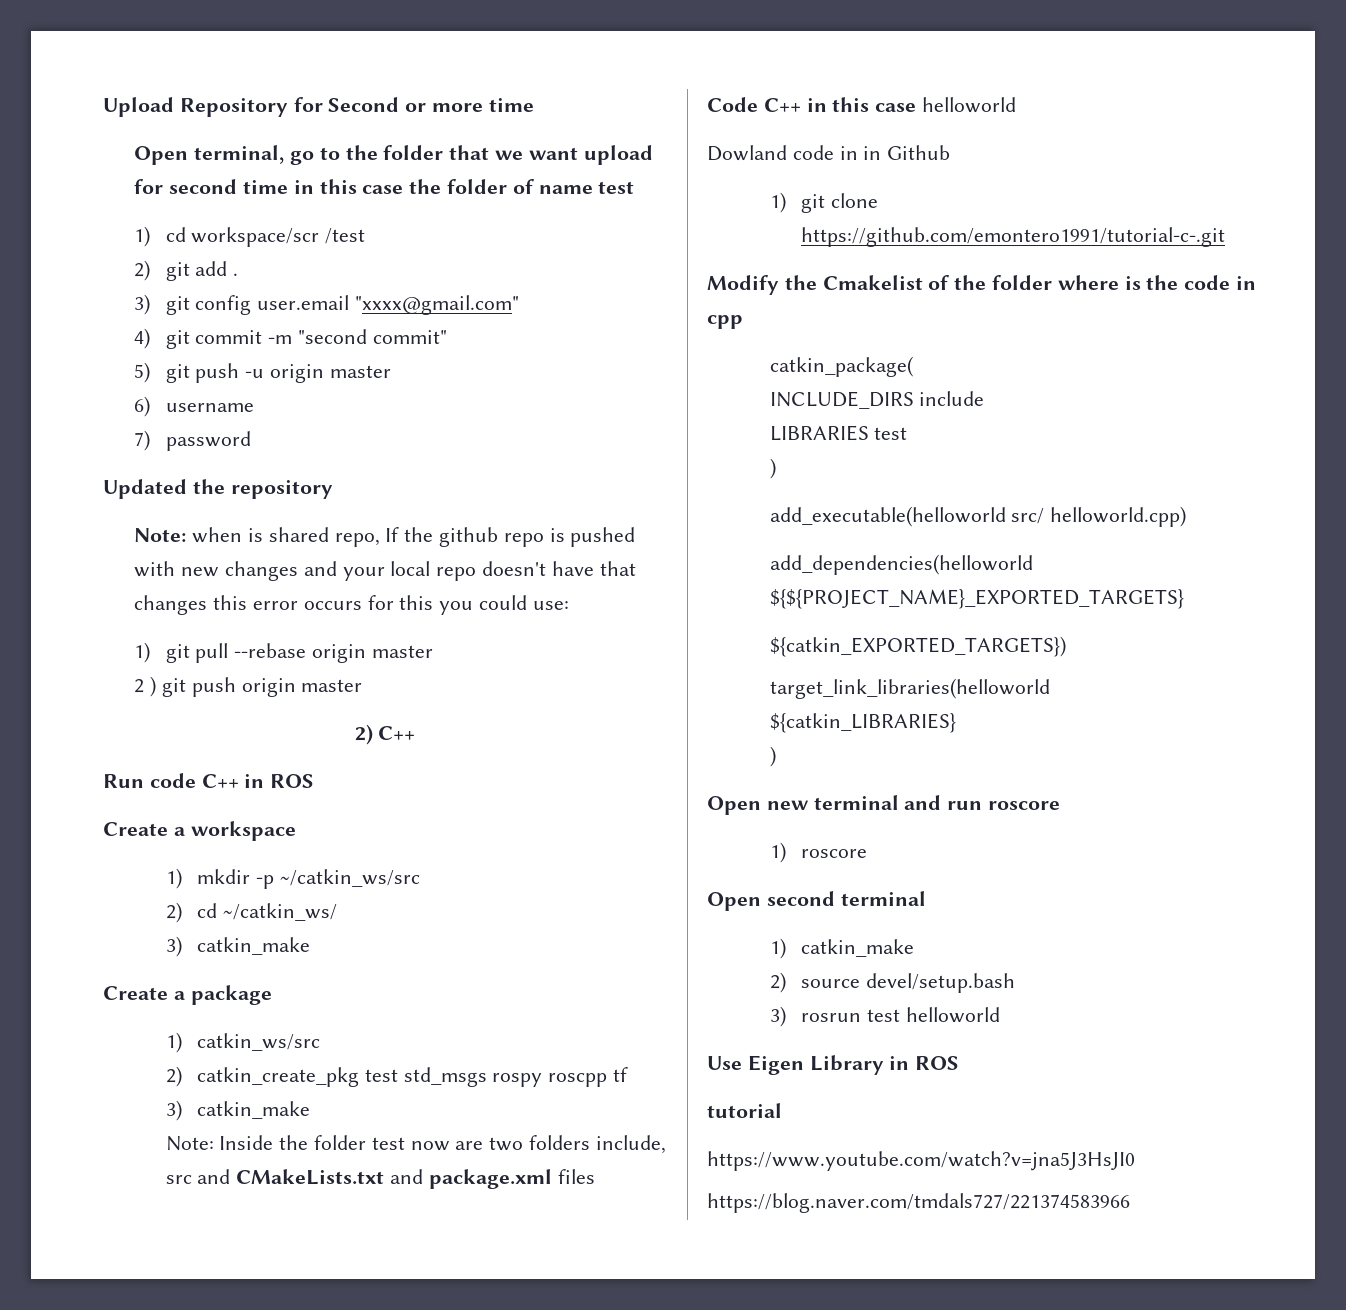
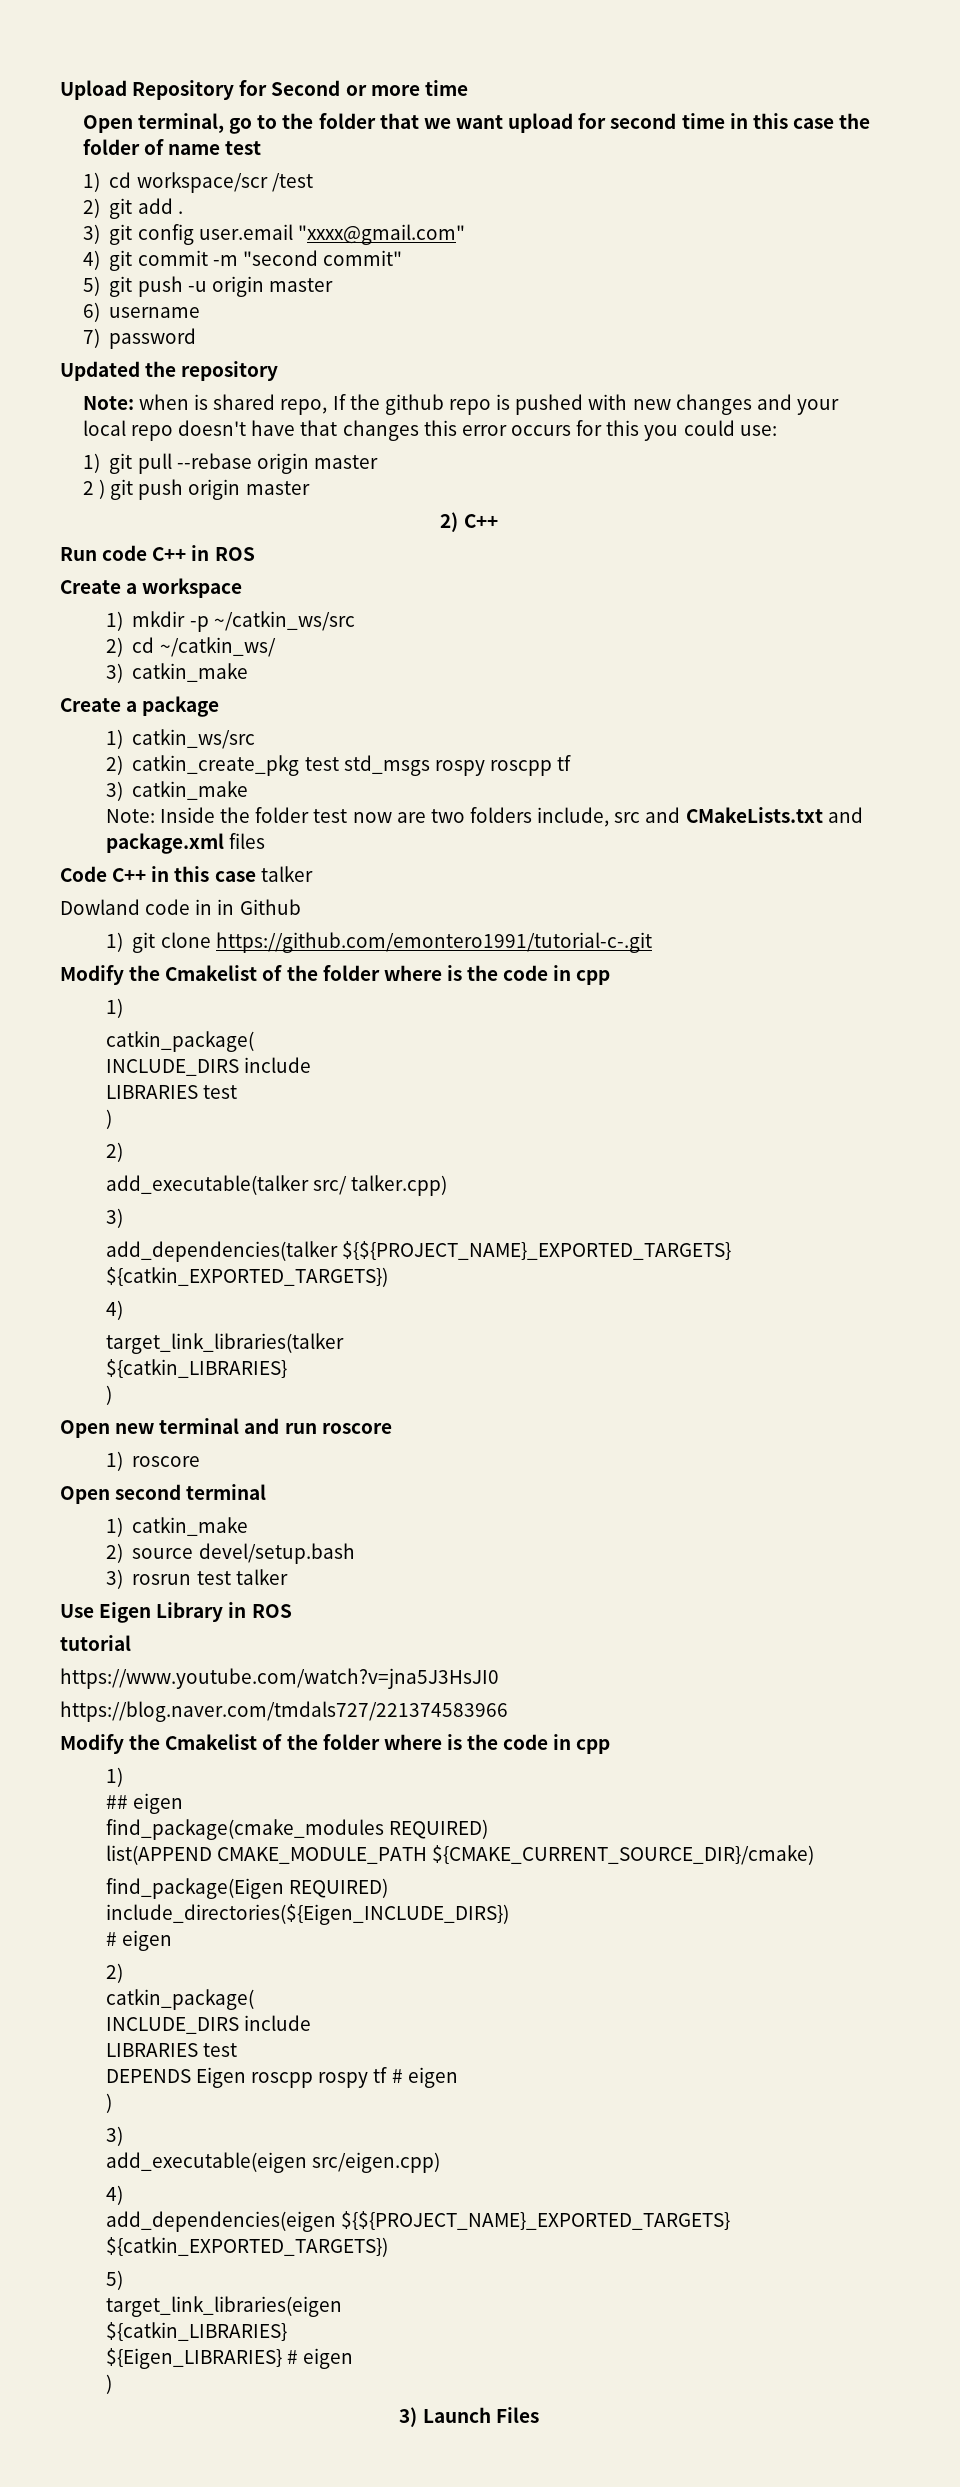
[922,97,1017,113] helloworld -> [260,866,313,882] talker
(743, 322) none -> [105,998,123,1018] // 1)
[769,506,1187,527] [769,554,1033,575] [769,589,1184,609] [769,636,1066,657] [769,678,1050,699] add_executable(helloworld src/ helloworld.cpp) // add_dependencies(helloworld ${${PROJECT_NAME}_EXPORTED_TARGETS} // ${catkin_EXPORTED_TARGETS}) // target_link_libraries(helloworld -> [105,1142,123,1162] [105,1175,448,1196] [105,1208,123,1228] [105,1241,732,1262] [105,1267,388,1287] [105,1300,123,1320] [105,1333,344,1354] 2) // add_executable(talker src/ talker.cpp) // 3) // add_dependencies(talker ${${PROJECT_NAME}_EXPORTED_TARGETS} ${catkin_EXPORTED_TARGETS}) // 4) // target_link_libraries(talker
[905,1007,1000,1023] helloworld -> [235,1569,288,1585] talker
(1130, 1203) none -> [60,1734,611,1754] [105,1767,123,1787] [105,1793,184,1814] [105,1819,489,1840] [105,1845,815,1865] [105,1878,389,1899] [105,1904,509,1925] [105,1930,173,1951] [105,1963,123,1983] [105,1989,254,2010] [105,2015,312,2034] [105,2043,238,2057] [105,2067,458,2088] [105,2093,112,2113] [105,2126,123,2146] [105,2152,441,2173] [105,2185,123,2205] [105,2211,731,2232] [105,2237,388,2257] [105,2270,123,2290] [105,2296,342,2317] [105,2322,287,2341] [105,2348,354,2369] [105,2374,112,2394] [399,2407,539,2427] // Modify the Cmakelist of the folder where is the code in cpp // 1) // ## eigen // find_package(cmake_modules REQUIRED) // list(APPEND CMAKE_MODULE_PATH ${CMAKE_CURRENT_SOURCE_DIR}/cmake) // find_package(Eigen REQUIRED) // include_directories(${Eigen_INCLUDE_DIRS}) // # eigen // 2) // catkin_package( // INCLUDE_DIRS include // LIBRARIES test // DEPENDS Eigen roscpp rospy tf # eigen // ) // 3) // add_executable(eigen src/eigen.cpp) // 4) // add_dependencies(eigen ${${PROJECT_NAME}_EXPORTED_TARGETS} ${catkin_EXPORTED_TARGETS}) // 5) // target_link_libraries(eigen // ${catkin_LIBRARIES} // ${Eigen_LIBRARIES} # eigen // ) // 3) Launch Files

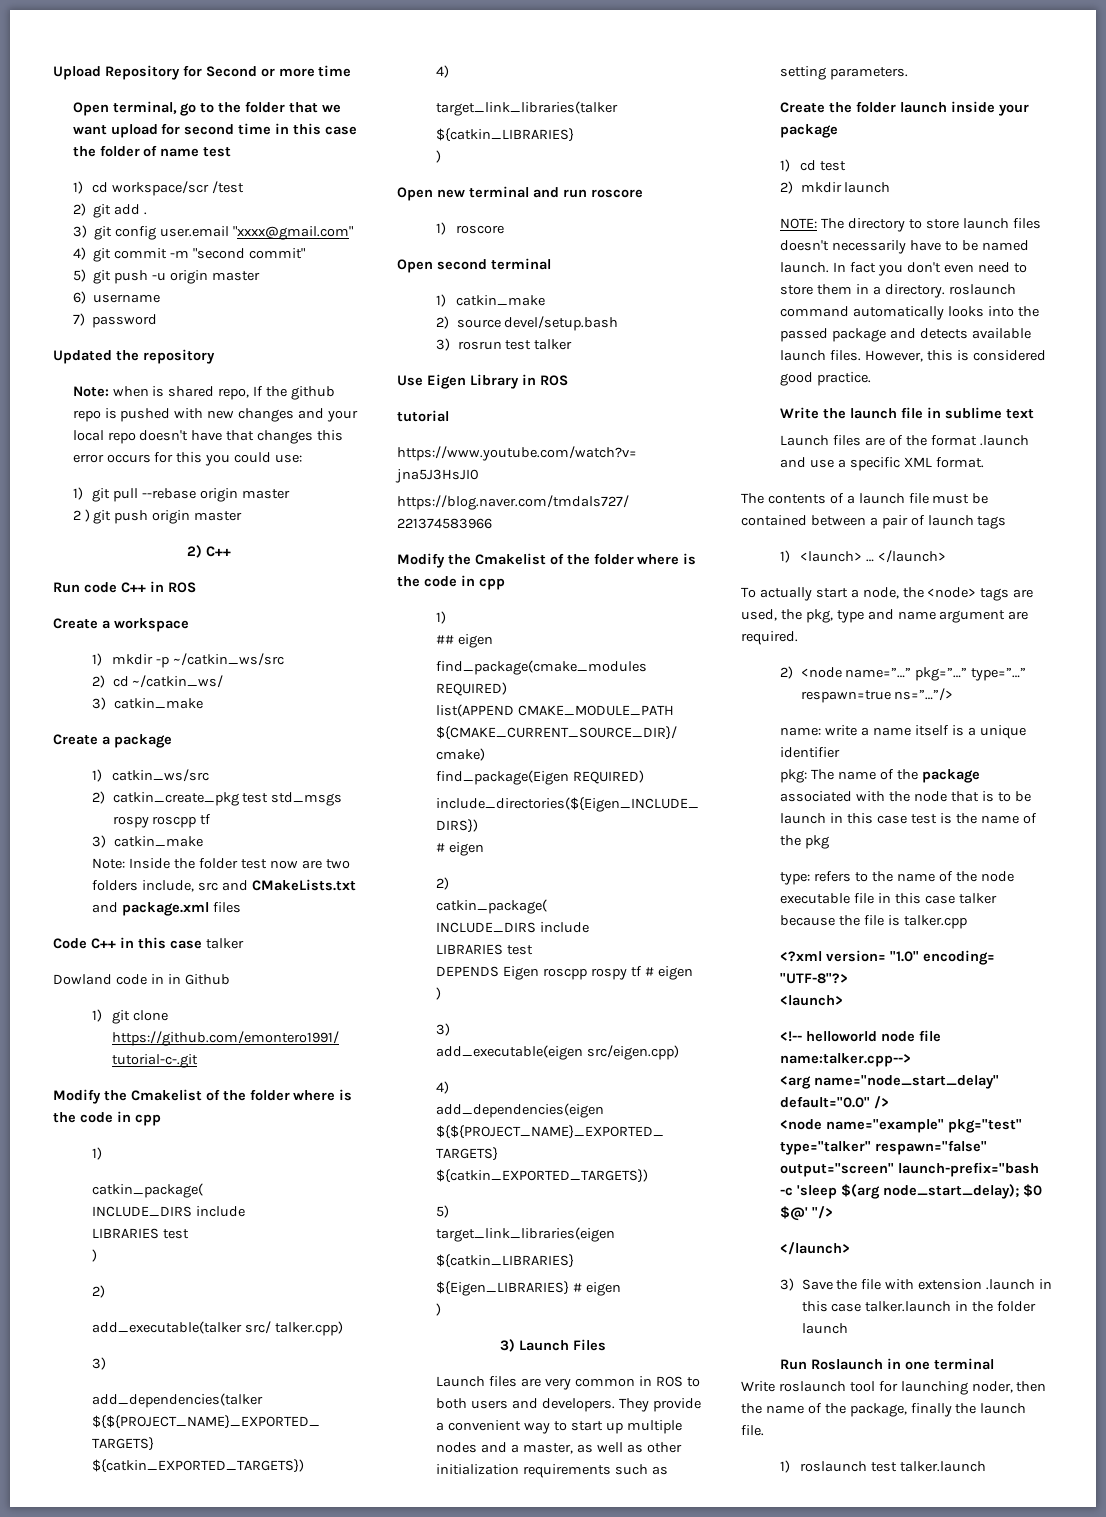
(539, 2415) none -> [436,1376,700,1390] [436,1398,701,1412] [436,1420,682,1434] [436,1442,682,1454] [436,1464,669,1478] [780,66,909,80] [780,101,1029,116] [780,124,839,138] [780,159,846,172] [780,181,891,194] [780,218,1041,232] [780,240,1029,254] [780,262,1027,276] [780,284,1016,298] [780,306,1039,320] [780,328,1031,342] [780,350,1046,362] [780,372,872,386] [780,407,1034,419] [780,435,1029,446] [780,457,984,471] [741,493,989,504] [741,515,1007,529] [780,550,946,563] [741,587,1034,601] [741,609,1029,623] [741,631,798,645] [780,666,1027,681] [800,688,954,703] [780,725,1026,739] [780,747,841,758] [780,769,980,783] [780,791,1031,802] [780,813,1037,824] [780,835,830,849] [780,871,1014,885] [780,893,997,904] [780,915,967,929] [780,950,996,965] [780,973,849,984] [780,995,844,1006] [780,1030,942,1042] [780,1053,912,1067] [780,1075,1000,1089] [780,1096,890,1109] [780,1119,1023,1133] [780,1140,988,1155] [780,1162,1040,1177] [780,1184,1042,1199] [780,1206,834,1221] [780,1242,851,1255] [780,1278,1053,1291] [801,1301,1037,1312] [801,1323,848,1334] [780,1358,994,1370] [741,1381,1047,1395] [741,1403,1027,1417] [741,1425,764,1436] [780,1460,986,1473] // Launch files are very common in ROS to both users and developers. They provide a convenient way to start up multiple nodes and a master, as well as other initialization requirements such as setting parameters. // Create the folder launch inside your package // 1) cd test // 2) mkdir launch // NOTE: The directory to store launch files doesn't necessarily have to be named launch. In fact you don't even need to store them in a directory. roslaunch command automatically looks into the passed package and detects available launch files. However, this is considered good practice. // Write the launch file in sublime text // Launch files are of the format .launch and use a specific XML format. // The contents of a launch file must be contained between a pair of launch tags // 1) <launch> … </launch> // To actually start a node, the <node> tags are used, the pkg, type and name argument are required. // 2) <node name=”…” pkg=”…” type=”…” respawn=true ns=”…”/> // name: write a name itself is a unique identifier // pkg: The name of the package associated with the node that is to be launch in this case test is the name of the pkg // type: refers to the name of the node executable file in this case talker because the file is talker.cpp // <?xml version= "1.0" encoding= "UTF-8"?> // <launch> // <!-- helloworld node file name:talker.cpp--> // <arg name="node_start_delay" default="0.0" /> // <node name="example" pkg="test" type="talker" respawn="false" output="screen" launch-prefix="bash -c 'sleep $(arg node_start_delay); $0 $@' "/> // </launch> // 3) Save the file with extension .launch in this case talker.launch in the folder launch // Run Roslaunch in one terminal // Write roslaunch tool for launching noder, then the name of the package, finally the launch file. // 1) roslaunch test talker.launch

